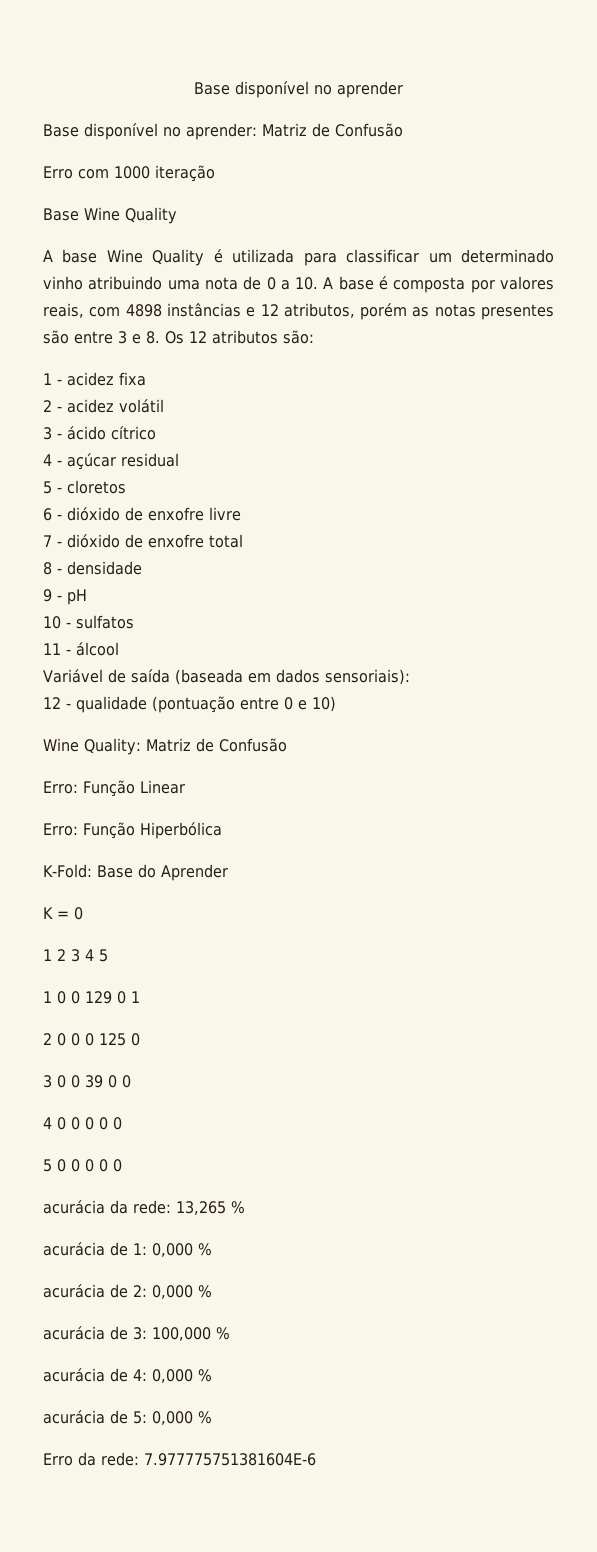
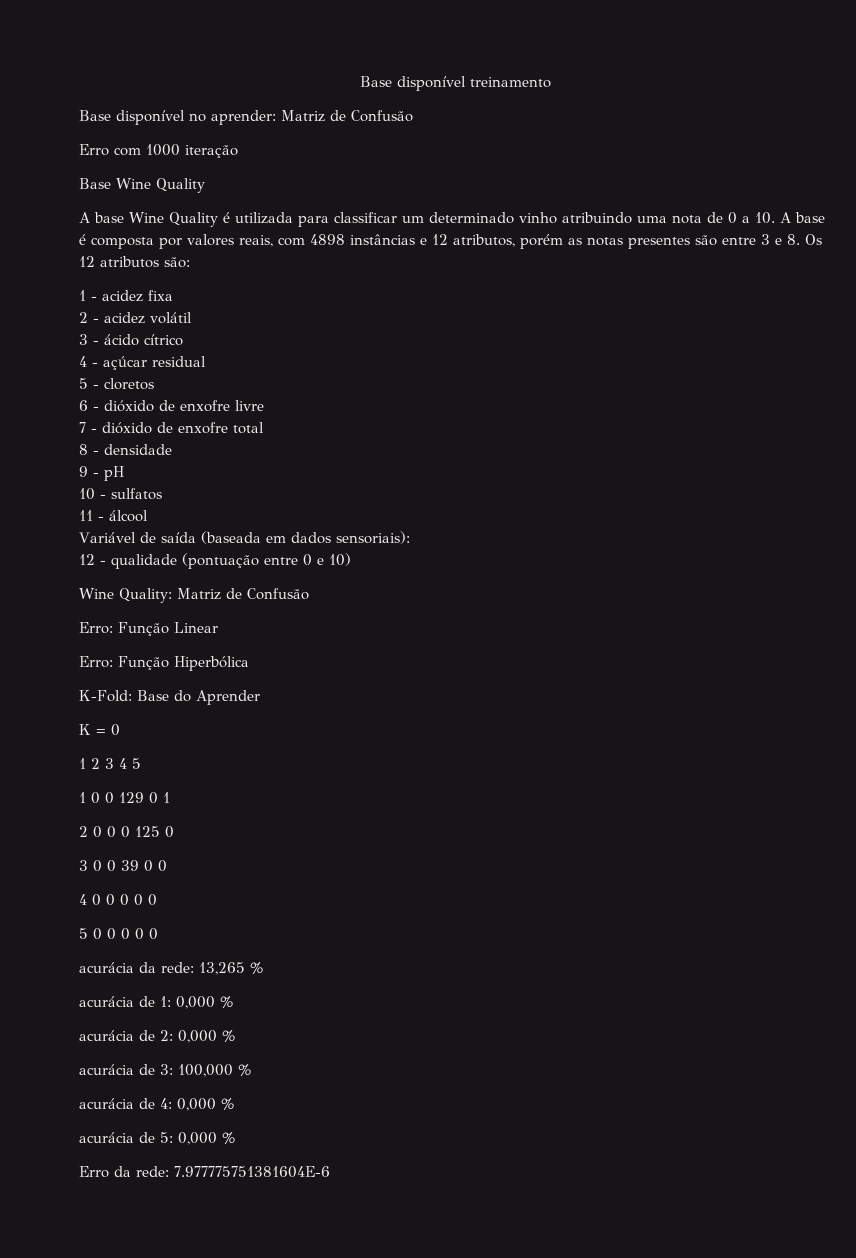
[194,81,403,98] Base disponível no aprender -> [360,76,551,91] Base disponível treinamento

